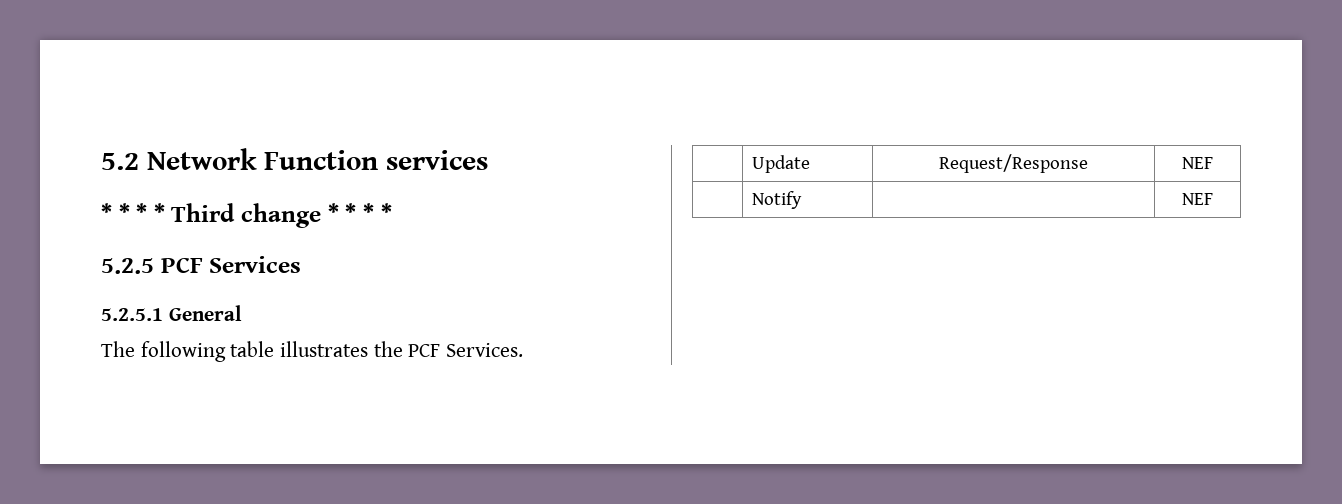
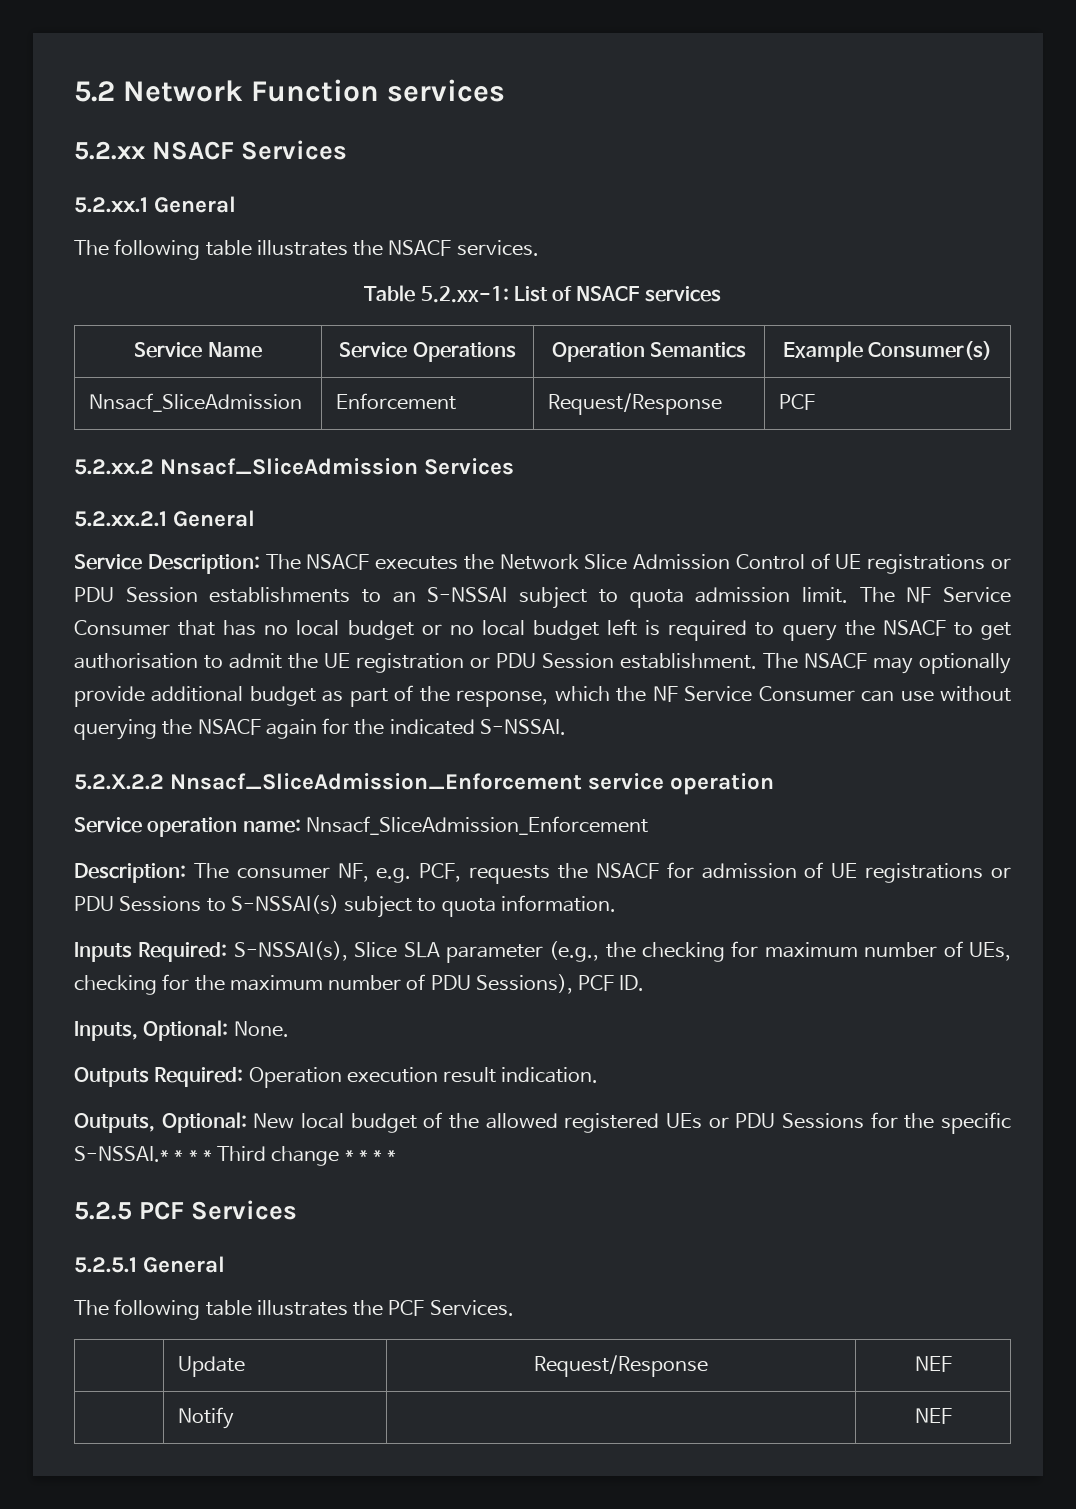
[101,203,112,222] * -> [74,140,348,160] [74,196,237,213] [74,239,539,260] [364,285,721,303] [134,342,262,358] [339,342,516,362] [551,342,747,362] [782,341,993,362] [88,393,302,412] [335,393,456,410] [547,393,722,415] [778,394,815,410] [74,458,515,475] [74,510,256,527] [74,553,1012,574] [74,587,1012,609] [74,619,1011,641] [74,653,1011,674] [74,685,1011,707] [74,718,566,740] [74,773,775,795] [74,816,648,837] [74,862,1012,884] [74,895,616,918] [74,941,1011,963] [74,974,645,995] [74,1020,289,1041] [74,1067,599,1088] [74,1112,1011,1134] [74,1146,169,1162] 5.2.xx NSACF Services // 5.2.xx.1 General // The following table illustrates the NSACF services. // Table 5.2.xx-1: List of NSACF services // Service Name | Service Operations | Operation Semantics | Example Consumer(s) // Nnsacf_SliceAdmission | Enforcement | Request/Response | PCF // 5.2.xx.2 Nnsacf_SliceAdmission Services // 5.2.xx.2.1 General // Service Description: The NSACF executes the Network Slice Admission Control of UE registrations or PDU Session establishments to an S-NSSAI subject to quota admission limit. The NF Service Consumer that has no local budget or no local budget left is required to query the NSACF to get authorisation to admit the UE registration or PDU Session establishment. The NSACF may optionally provide additional budget as part of the response, which the NF Service Consumer can use without querying the NSACF again for the indicated S-NSSAI. // 5.2.X.2.2 Nnsacf_SliceAdmission_Enforcement service operation // Service operation name: Nnsacf_SliceAdmission_Enforcement // Description: The consumer NF, e.g. PCF, requests the NSACF for admission of UE registrations or PDU Sessions to S-NSSAI(s) subject to quota information. // Inputs Required: S-NSSAI(s), Slice SLA parameter (e.g., the checking for maximum number of UEs, checking for the maximum number of PDU Sessions), PCF ID. // Inputs, Optional: None. // Outputs Required: Operation execution result indication. // Outputs, Optional: New local budget of the allowed registered UEs or PDU Sessions for the specific S-NSSAI.*

